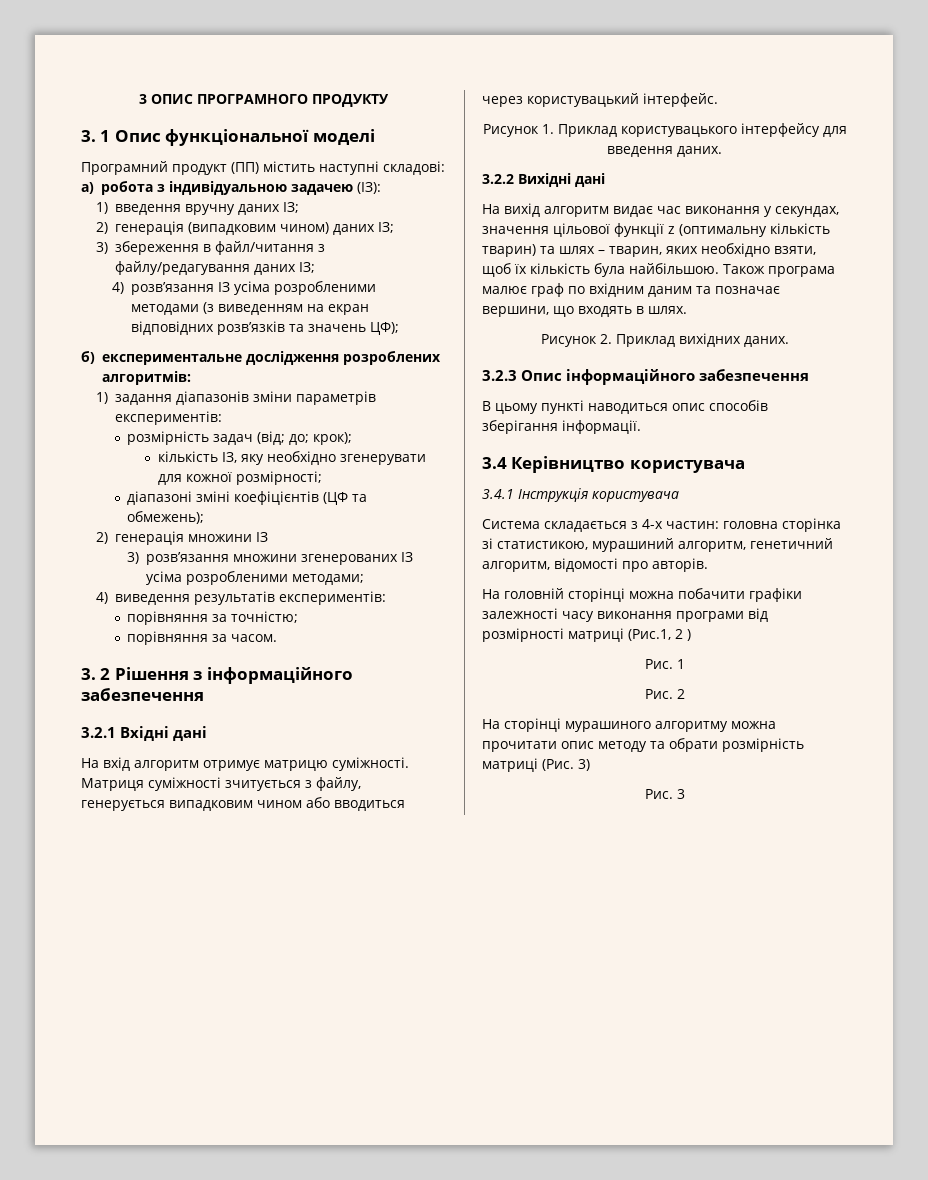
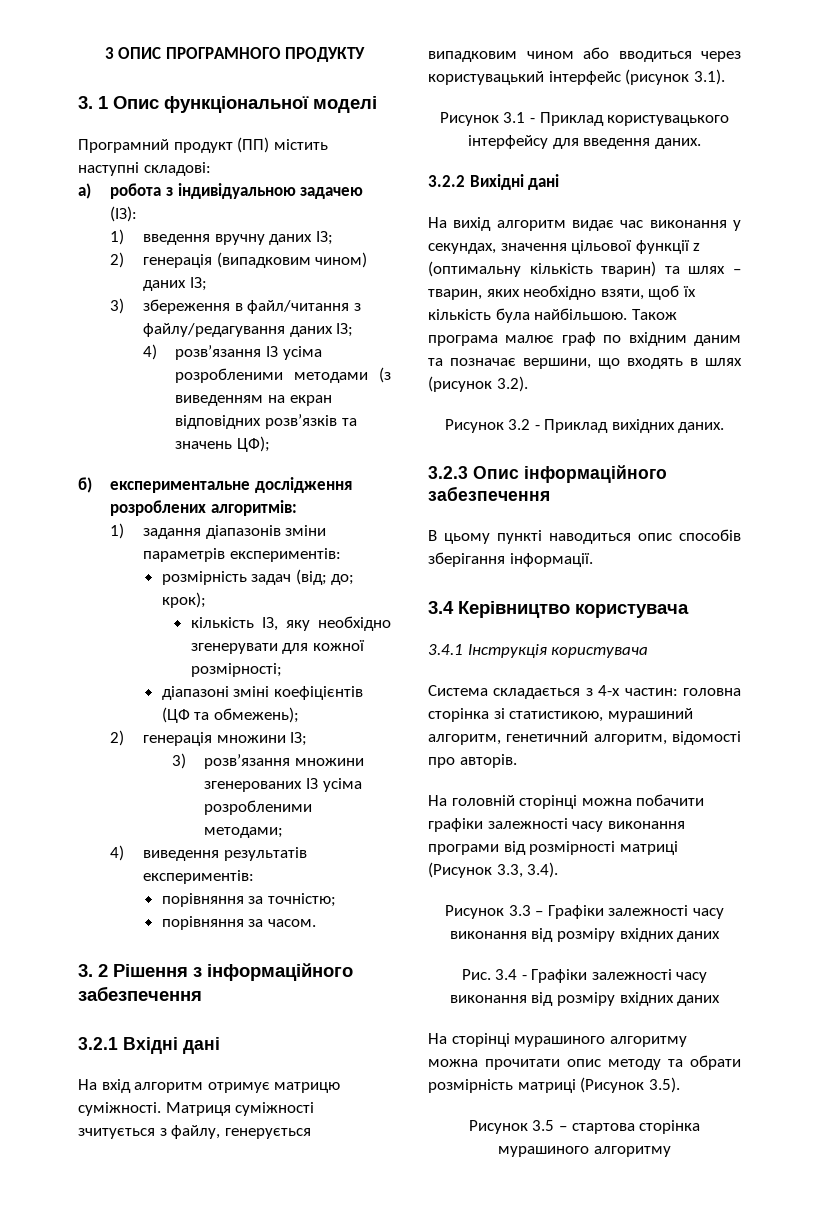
[256,532,269,542] ІЗ -> [290,732,308,746] ІЗ;
[643,93,718,107] [482,124,554,137] інтерфейс. // Рисунок 1. -> [548,69,725,85] [439,112,535,126] інтерфейс (рисунок 3.1). // Рисунок 3.1 -
[648,306,687,314] [540,334,612,347] шлях. // Рисунок 2. -> [705,358,742,366] [428,376,528,392] [444,419,540,433] шлях (рисунок 3.2). // Рисунок 3.2 -
[628,629,691,641] [644,659,685,669] [644,689,685,699] (Рис.1, 2 ) // Рис. 1 // Рис. 2 -> [428,862,559,878] [445,905,724,919] [449,928,721,942] [461,969,708,983] [449,992,721,1006] (Рисунок 3.3, 3.4). // Рисунок 3.3 – Графіки залежності часу виконання від розміру вхідних даних // Рис. 3.4 - Графіки залежності часу виконання від розміру вхідних даних
[542,759,590,771] [644,789,685,799] (Рис. 3) // Рис. 3 -> [580,1077,680,1093] [468,1120,701,1134] [498,1146,671,1157] (Рисунок 3.5). // Рисунок 3.5 – стартова сторінка мурашиного алгоритму

